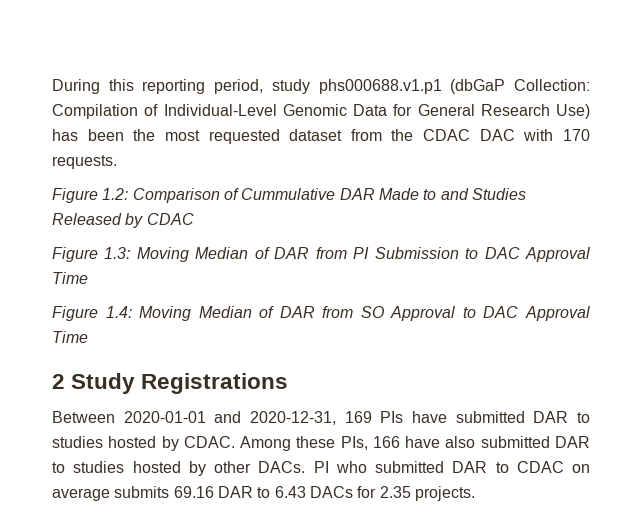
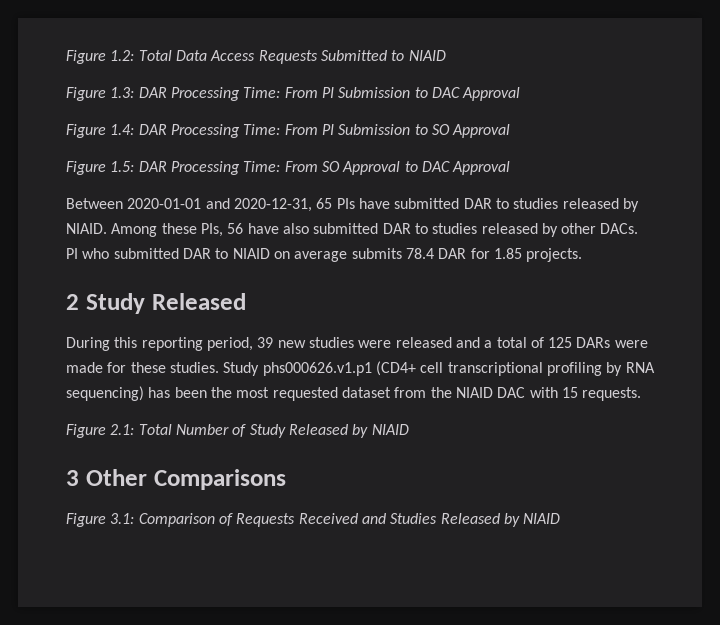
[52,79,590,94] [52,104,590,119] During this reporting period, study phs000688.v1.p1 (dbGaP Collection: Compilation of Individual-Level Genomic Data for General Research Use) -> [66,50,446,64] [66,87,521,101] [66,124,511,138] [66,161,511,175] [66,198,639,212] [66,223,639,237] [66,248,583,262] [66,293,246,314] [66,337,648,351] [66,361,655,376] [66,386,144,401] Figure 1.2: Total Data Access Requests Submitted to NIAID // Figure 1.3: DAR Processing Time: From PI Submission to DAC Approval // Figure 1.4: DAR Processing Time: From PI Submission to SO Approval // Figure 1.5: DAR Processing Time: From SO Approval to DAC Approval // Between 2020-01-01 and 2020-12-31, 65 PIs have submitted DAR to studies released by NIAID. Among these PIs, 56 have also submitted DAR to studies released by other DACs. PI who submitted DAR to NIAID on average submits 78.4 DAR for 1.85 projects. // 2 Study Released // During this reporting period, 39 new studies were released and a total of 125 DARs were made for these studies. Study phs000626.v1.p1 (CD4+ cell transcriptional profiling by RNA sequencing)
[423,129,471,141] CDAC -> [455,387,493,398] NIAID
[563,129,590,141] 170 -> [561,387,578,398] 15
[102,188,526,203] [52,213,194,228] [52,247,590,262] [52,272,88,284] [52,306,591,321] [52,331,88,343] [52,373,289,394] [52,411,591,425] [52,436,590,451] [52,461,590,476] [52,486,475,501] 1.2: Comparison of Cummulative DAR Made to and Studies Released by CDAC // Figure 1.3: Moving Median of DAR from PI Submission to DAC Approval Time // Figure 1.4: Moving Median of DAR from SO Approval to DAC Approval Time // 2 Study Registrations // Between 2020-01-01 and 2020-12-31, 169 PIs have submitted DAR to studies hosted by CDAC. Among these PIs, 166 have also submitted DAR to studies hosted by other DACs. PI who submitted DAR to CDAC on average submits 69.16 DAR to 6.43 DACs for 2.35 projects. -> [110,424,409,438] [66,469,286,490] [66,513,561,527] 2.1: Total Number of Study Released by NIAID // 3 Other Comparisons // Figure 3.1: Comparison of Requests Received and Studies Released by NIAID

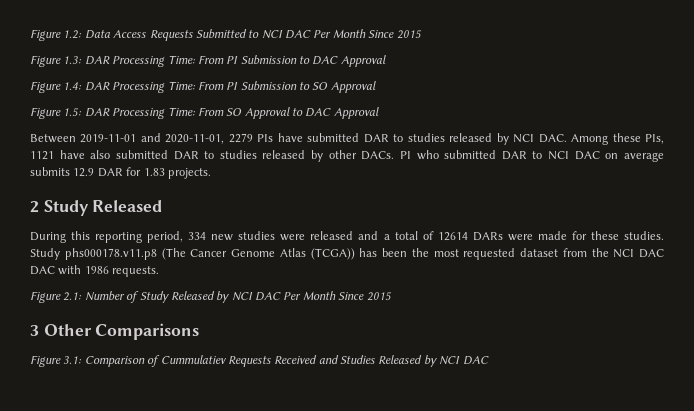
[138,50,172,61] Total -> (83, 34) none
[408,50,446,61] NIAID -> [261,29,422,39] NCI DAC Per Month Since 2015
[127,198,333,212] 2020-01-01 and 2020-12-31, 65 -> [80,133,253,144] 2019-11-01 and 2020-11-01, 2279
[66,223,107,234] NIAID. -> [513,134,567,143] NCI DAC.
[227,223,244,234] 56 -> [30,151,54,160] 1121
[232,248,270,259] NIAID -> [548,151,600,160] NCI DAC
[405,248,434,259] 78.4 -> [73,168,95,177] 12.9
[493,248,522,259] 1.85 -> [143,168,165,176] 1.83
[257,337,274,348] 39 -> [188,232,207,240] 334
[548,337,573,348] 125 -> [437,232,468,241] 12614
[262,361,655,376] [66,386,144,401] phs000626.v1.p1 (CD4+ cell transcriptional profiling by RNA sequencing) -> [64,248,355,260] phs000178.v11.p8 (The Cancer Genome Atlas (TCGA))
[455,387,493,398] NIAID -> [613,249,664,258] NCI DAC
[561,387,578,398] 15 -> [84,266,109,274] 1986
[138,424,172,435] Total -> (83, 296) none
[371,424,409,435] NIAID -> [231,291,392,301] NCI DAC Per Month Since 2015
(233, 519) none -> [160,355,227,364] Cummulatiev
[523,513,561,524] NIAID -> [439,356,489,365] NCI DAC

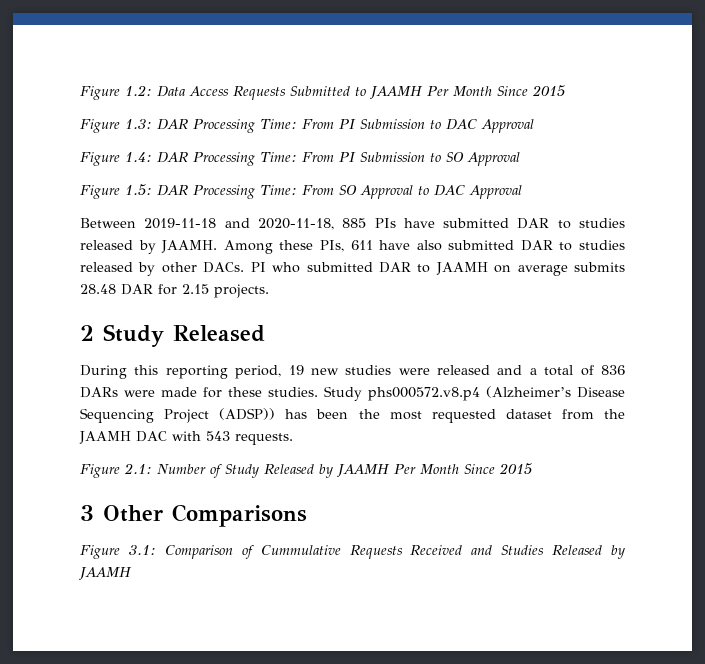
[261,30,311,39] NCI DAC -> [370,86,423,99] JAAMH
[80,133,253,144] 2019-11-01 and 2020-11-01, 2279 -> [144,218,367,230] 2019-11-18 and 2020-11-18, 885
[513,134,567,143] NCI DAC. -> [161,240,218,253] JAAMH.
[30,151,54,160] 1121 -> [350,240,373,250] 611
[548,151,600,160] NCI DAC -> [435,262,488,275] JAAMH
[73,168,95,177] 12.9 -> [80,284,116,294] 28.48
[143,168,165,176] 1.83 -> [182,284,209,294] 2.15
[188,232,207,240] 334 -> [288,365,304,375] 19
[437,232,468,241] 12614 -> [600,365,625,375] 836
[64,248,355,260] phs000178.v11.p8 (The Cancer Genome Atlas (TCGA)) -> [368,386,625,401] [80,408,276,423] phs000572.v8.p4 (Alzheimer’s Disease Sequencing Project (ADSP))
[613,249,664,258] NCI DAC -> [79,431,131,444] JAAMH
[84,266,109,274] 1986 -> [206,431,230,441] 543
[231,292,281,301] NCI DAC -> [337,464,390,477] JAAMH
[160,355,227,364] Cummulatiev -> [260,545,341,555] Cummulative
[439,356,489,365] NCI DAC -> [79,567,132,580] JAAMH

